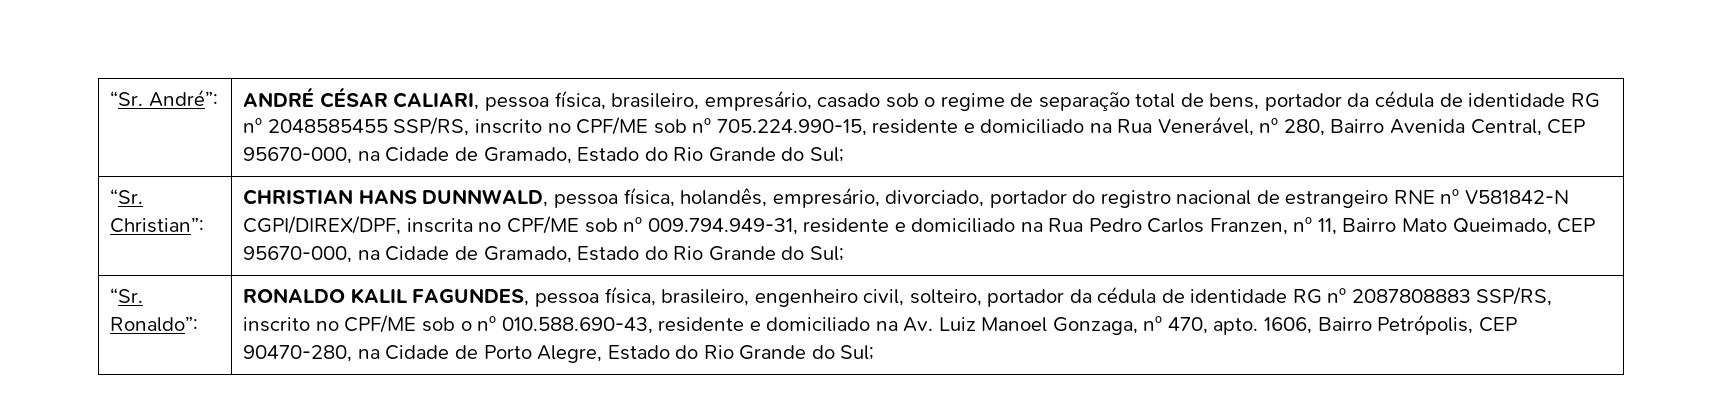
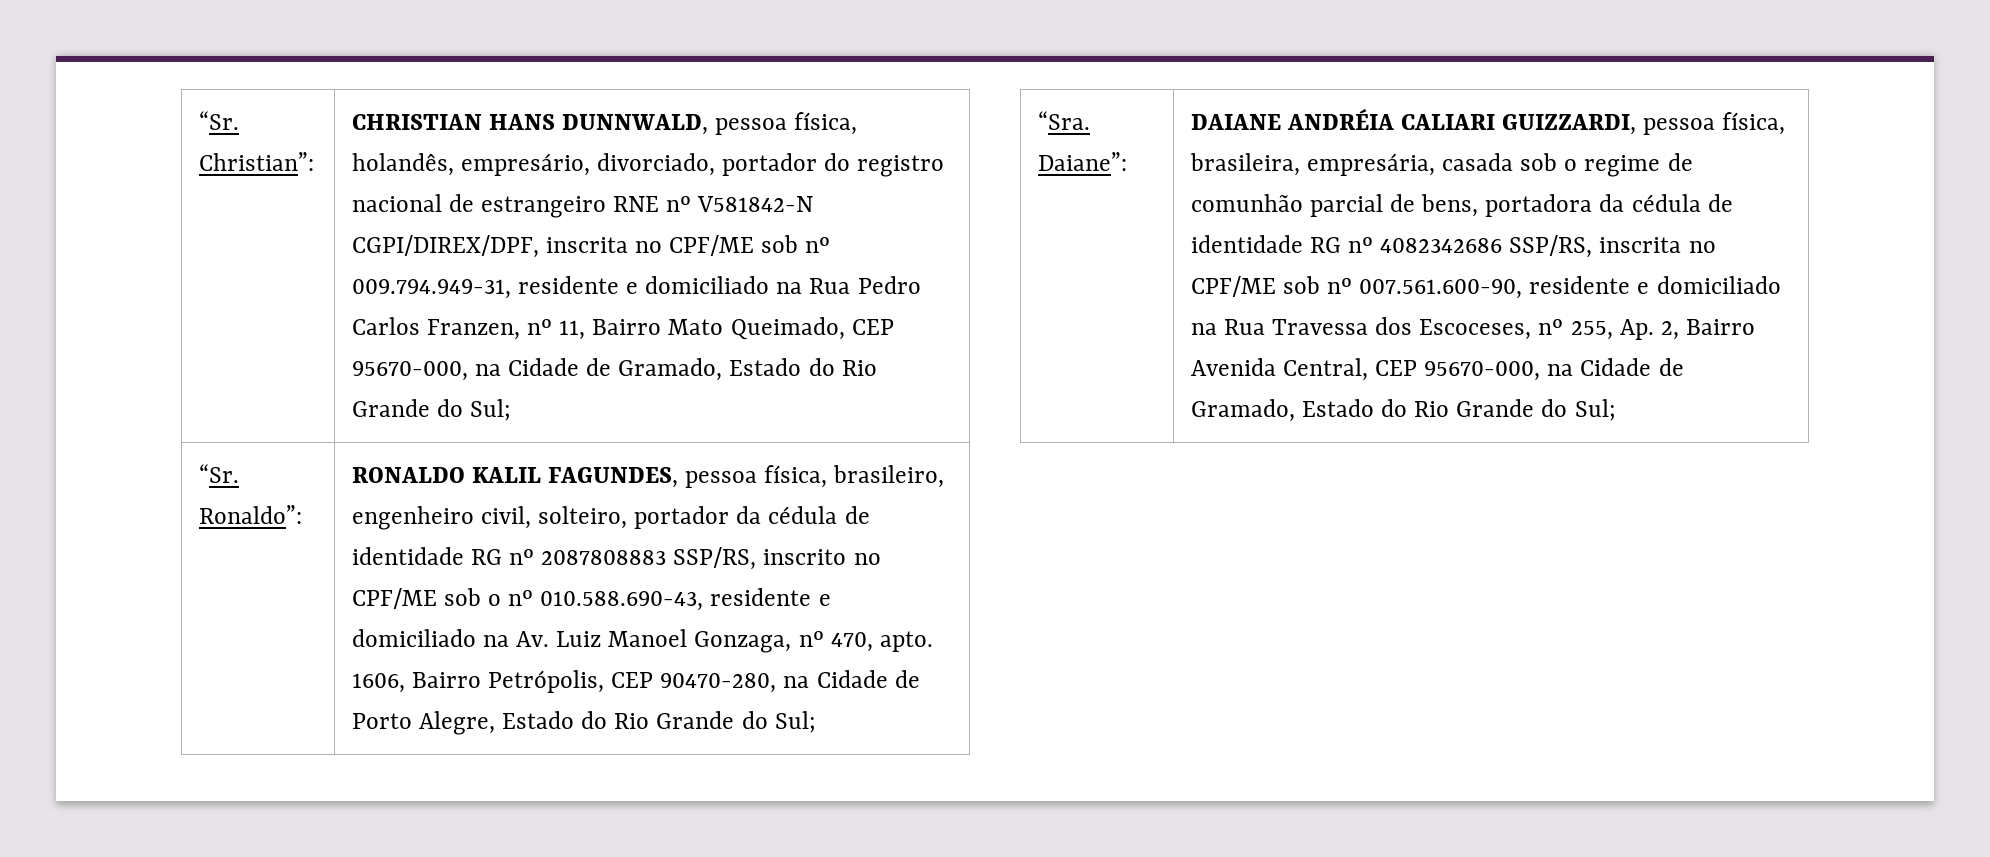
[110,89,218,107] [243,87,1600,111] [243,116,1586,136] [243,147,844,164] [110,189,144,204] “Sr. André”: | ANDRÉ CÉSAR CALIARI, pessoa física, brasileiro, empresário, casado sob o regime de separação total de bens, portador da cédula de identidade RG nº 2048585455 SSP/RS, inscrito no CPF/ME sob nº 705.224.990-15, residente e domiciliado na Rua Venerável, nº 280, Bairro Avenida Central, CEP 95670-000, na Cidade de Gramado, Estado do Rio Grande do Sul; // “Sr. -> [198,111,239,130] “Sr.
(875, 352) none -> [1037,111,1090,130] [1037,152,1127,171] [1190,108,1786,135] [1189,153,1693,177] [1190,194,1733,217] [1190,235,1716,258] [1190,276,1781,299] [1190,317,1756,340] [1190,358,1684,381] [1190,399,1616,422] // “Sra. Daiane”: | DAIANE ANDRÉIA CALIARI GUIZZARDI, pessoa física, brasileira, empresária, casada sob o regime de comunhão parcial de bens, portadora da cédula de identidade RG nº 4082342686 SSP/RS, inscrita no CPF/ME sob nº 007.561.600-90, residente e domiciliado na Rua Travessa dos Escoceses, nº 255, Ap. 2, Bairro Avenida Central, CEP 95670-000, na Cidade de Gramado, Estado do Rio Grande do Sul;

